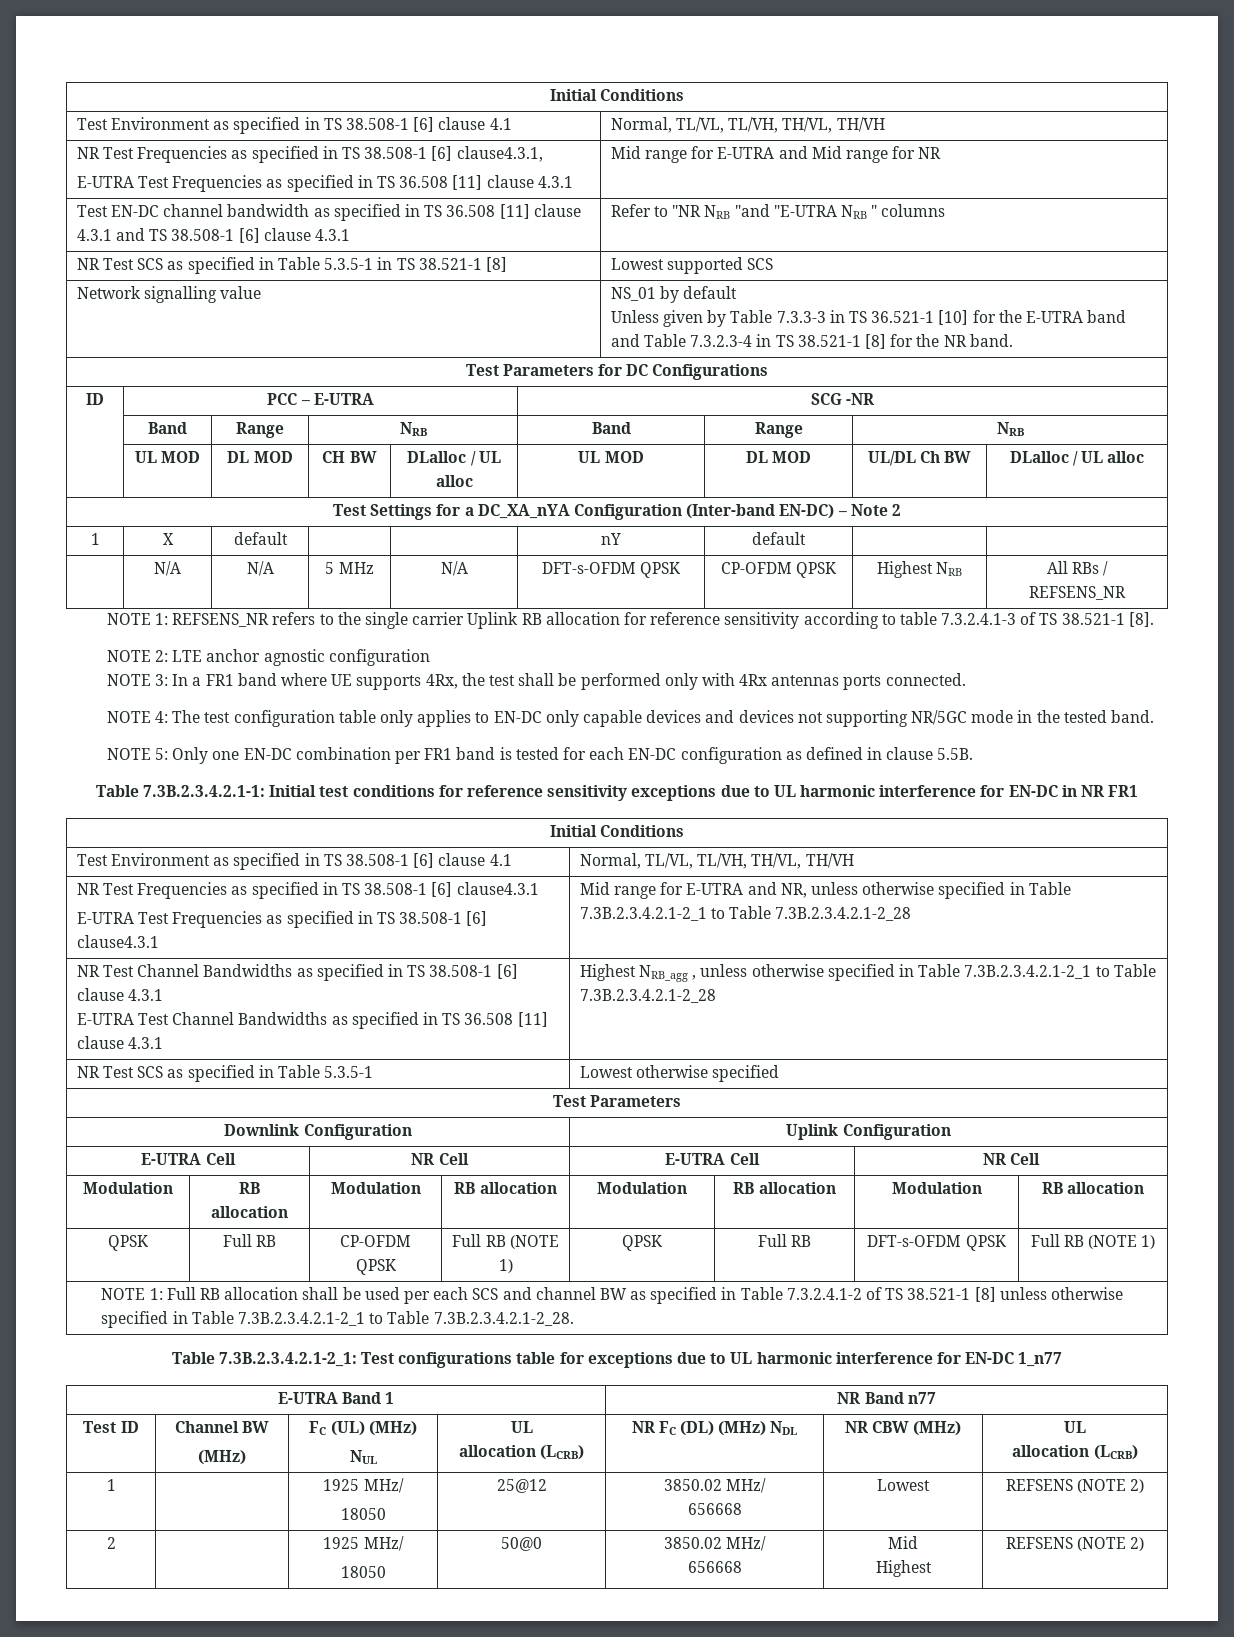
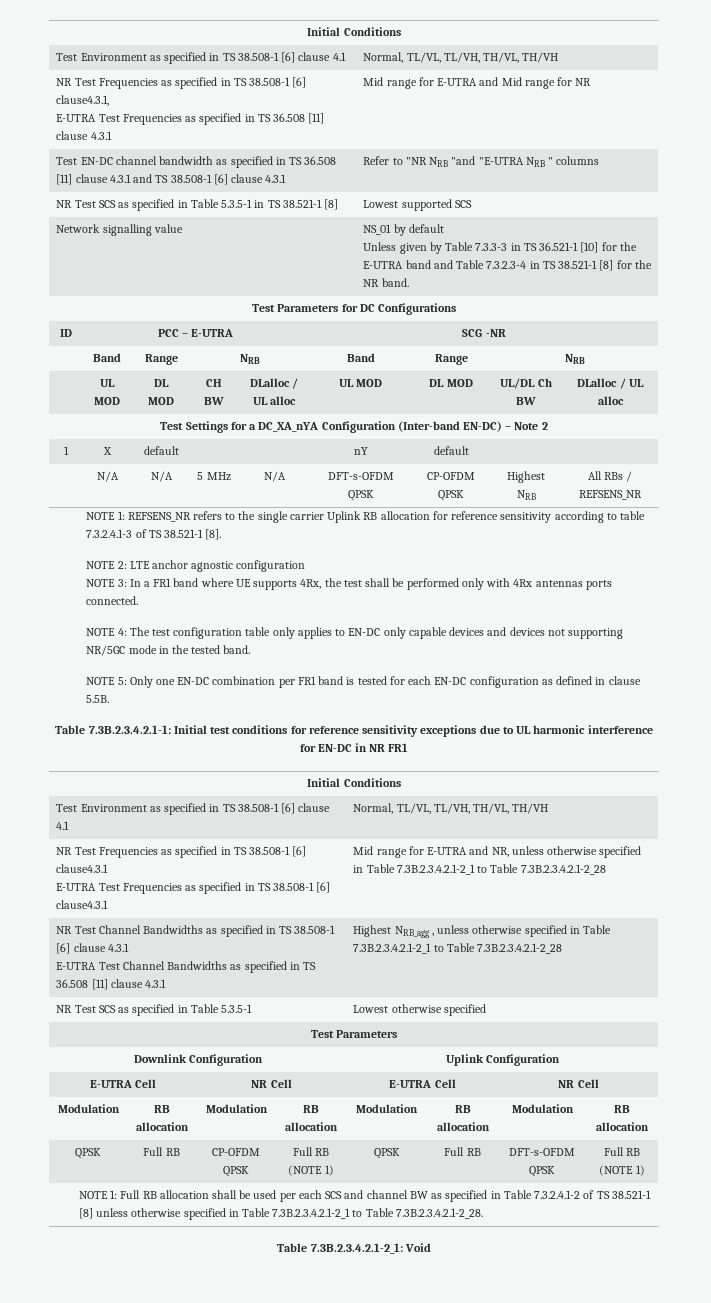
[361,1352,1063,1368] [277,1392,395,1404] [837,1392,936,1404] [83,1421,139,1433] [174,1421,270,1433] [198,1450,246,1465] [309,1421,417,1436] [349,1450,377,1464] [510,1421,533,1433] [458,1445,585,1460] [631,1421,798,1436] [844,1421,962,1436] [1064,1421,1086,1433] [1012,1445,1138,1460] [106,1479,116,1491] [323,1478,404,1493] [340,1508,386,1520] [496,1479,547,1493] [663,1478,767,1493] [687,1503,742,1515] [877,1479,930,1491] [1005,1479,1145,1493] [106,1537,116,1549] [323,1536,404,1551] [340,1566,386,1578] [501,1537,542,1551] [663,1536,767,1551] [687,1561,742,1573] [888,1536,918,1549] [875,1560,932,1577] [1005,1537,1145,1551] Test configurations table for exceptions due to UL harmonic interference for EN-DC 1_n77 // E-UTRA Band 1 | NR Band n77 // Test ID | Channel BW // (MHz) | FC (UL) (MHz) // NUL | UL // allocation (LCRB) | NR FC (DL) (MHz) NDL | NR CBW (MHz) | UL // allocation (LCRB) // 1 | | 1925 MHz/ // 18050 | 25@12 | 3850.02 MHz/ // 656668 | Lowest | REFSENS (NOTE 2) // 2 | | 1925 MHz/ // 18050 | 50@0 | 3850.02 MHz/ // 656668 | Mid // Highest | REFSENS (NOTE 2) -> [404,1243,431,1252] Void

